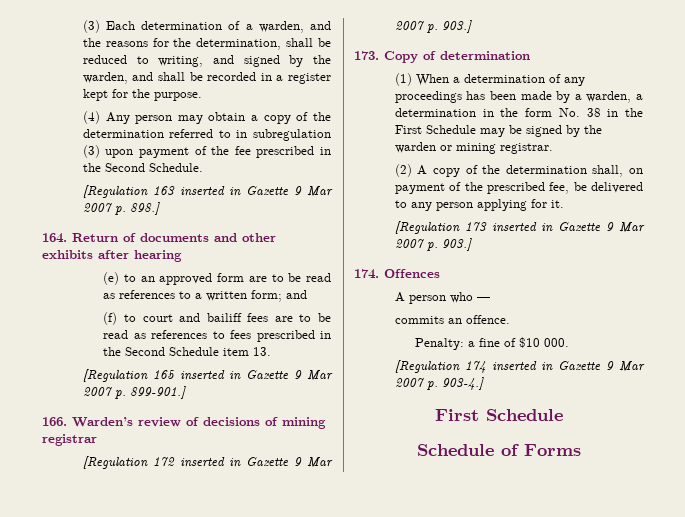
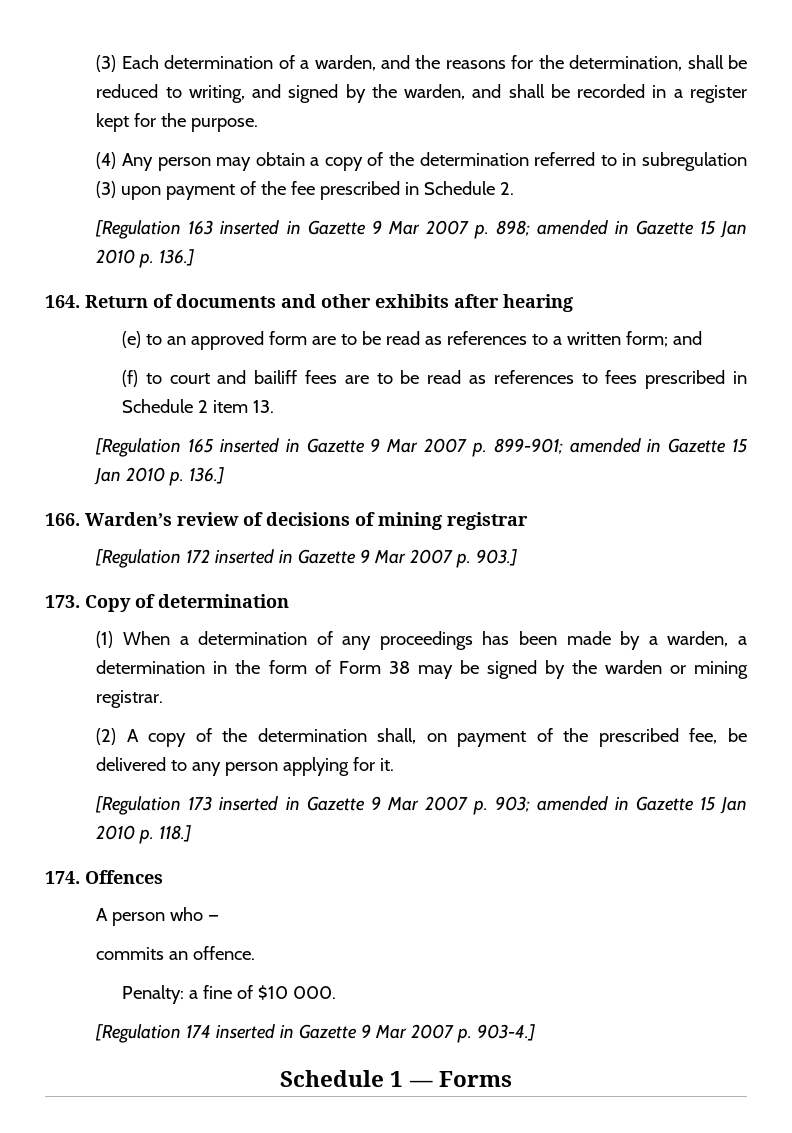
[82,163,203,172] the Second Schedule. -> [424,181,515,195] Schedule 2.
[129,202,160,215] 898.] -> [495,220,748,238] [96,249,195,268] 898; amended in Gazette 15 Jan 2010 p. 136.]
[103,347,220,356] the Second Schedule -> [122,399,209,413] Schedule 2
[129,386,186,399] 899-901.] -> [493,438,748,455] [94,467,225,486] 899-901; amended in Gazette 15 Jan 2010 p. 136.]
[558,108,643,117] [394,125,476,134] No. 38 in the First Schedule -> [314,660,410,674] of Form 38
[441,238,472,251] 903.] -> [494,796,748,814] [96,825,192,844] 903; amended in Gazette 15 Jan 2010 p. 118.]
[434,409,563,421] [416,444,519,456] First Schedule // Schedule of -> [280,1070,433,1087] Schedule 1 —

